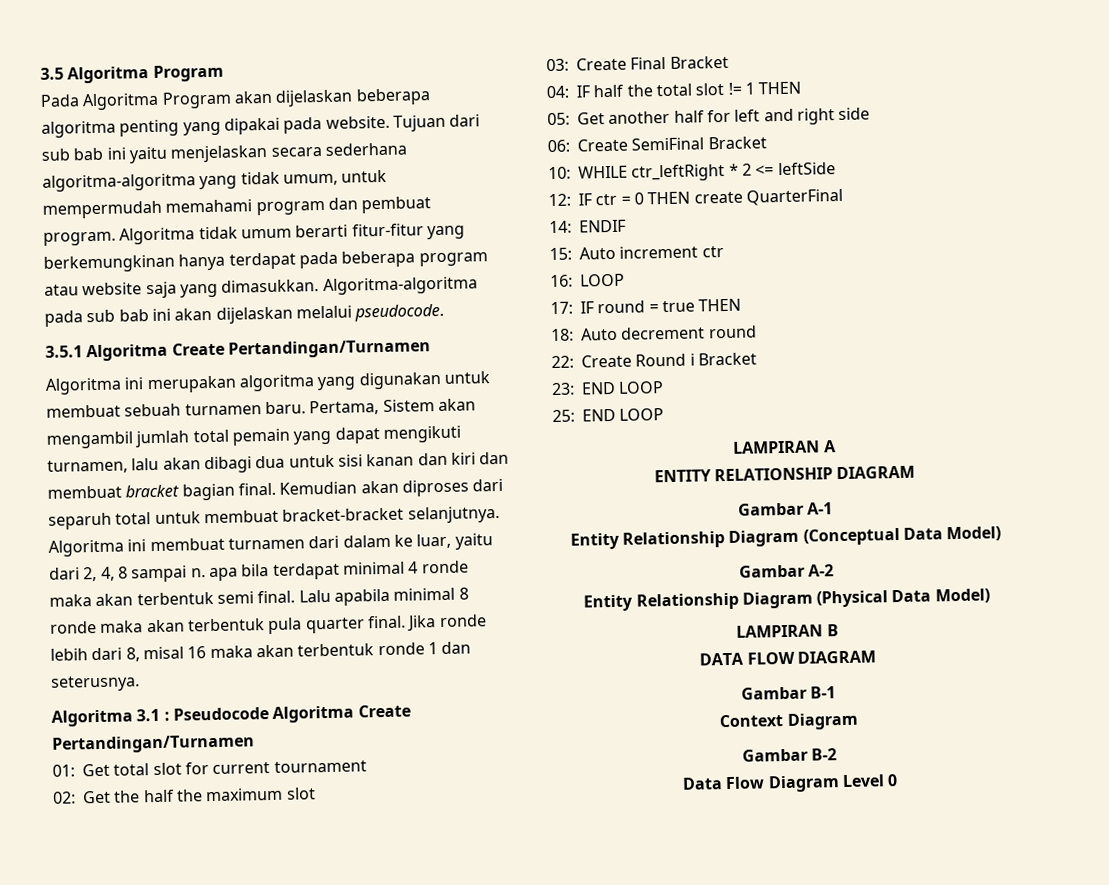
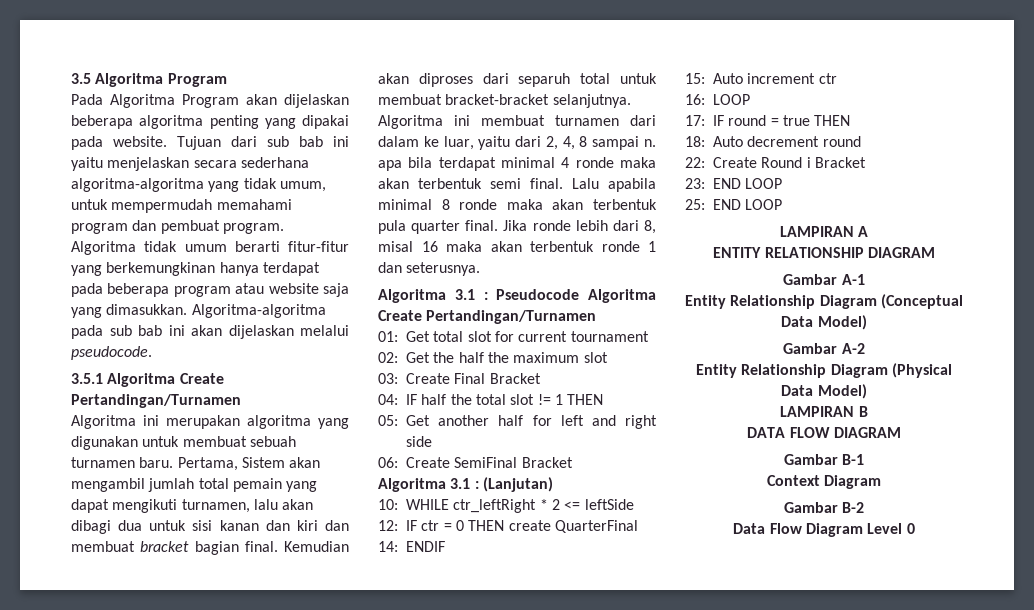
(767, 143) none -> [378,477,553,492] // Algoritma 3.1 : (Lanjutan)

